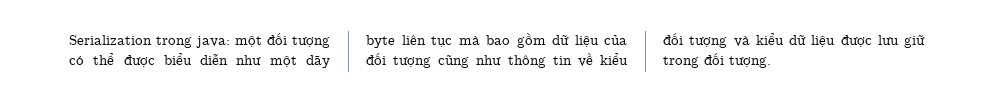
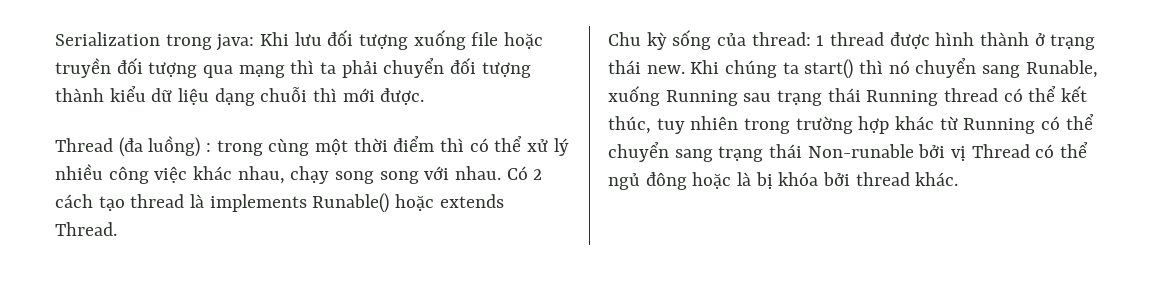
[235,33,330,48] [69,53,330,68] [366,33,627,48] [366,53,628,68] [663,33,750,48] một đối tượng có thể được biểu diễn như một dãy byte liên tục mà bao gồm dữ liệu của đối tượng cũng như thông tin về kiểu đối tượng và -> [260,30,544,50] [55,58,531,78] [55,88,104,102] Khi lưu đối tượng xuống file hoặc truyền đối tượng qua mạng thì ta phải chuyển đối tượng thành
[840,35,925,48] [663,53,771,68] được lưu giữ trong đối tượng. -> [214,87,425,106] [55,136,569,157] [55,164,543,184] [55,193,504,213] [55,222,117,236] [608,30,1096,50] [608,58,1098,79] [608,86,1088,106] [608,114,1094,134] [608,142,1089,162] [608,172,959,190] dạng chuỗi thì mới được. // Thread (đa luồng) : trong cùng một thời điểm thì có thể xử lý nhiều công việc khác nhau, chạy song song với nhau. Có 2 cách tạo thread là implements Runable() hoặc extends Thread. // Chu kỳ sống của thread: 1 thread được hình thành ở trạng thái new. Khi chúng ta start() thì nó chuyển sang Runable, xuống Running sau trạng thái Running thread có thể kết thúc, tuy nhiên trong trường hợp khác từ Running có thể chuyển sang trạng thái Non-runable bởi vị Thread có thể ngủ đông hoặc là bị khóa bởi thread khác.

